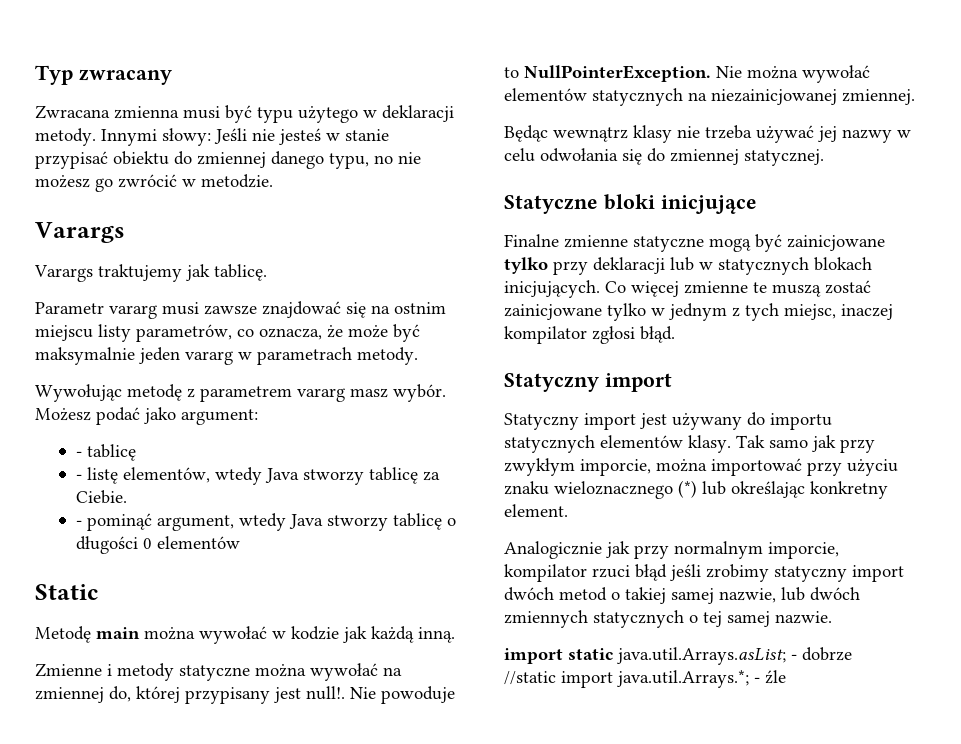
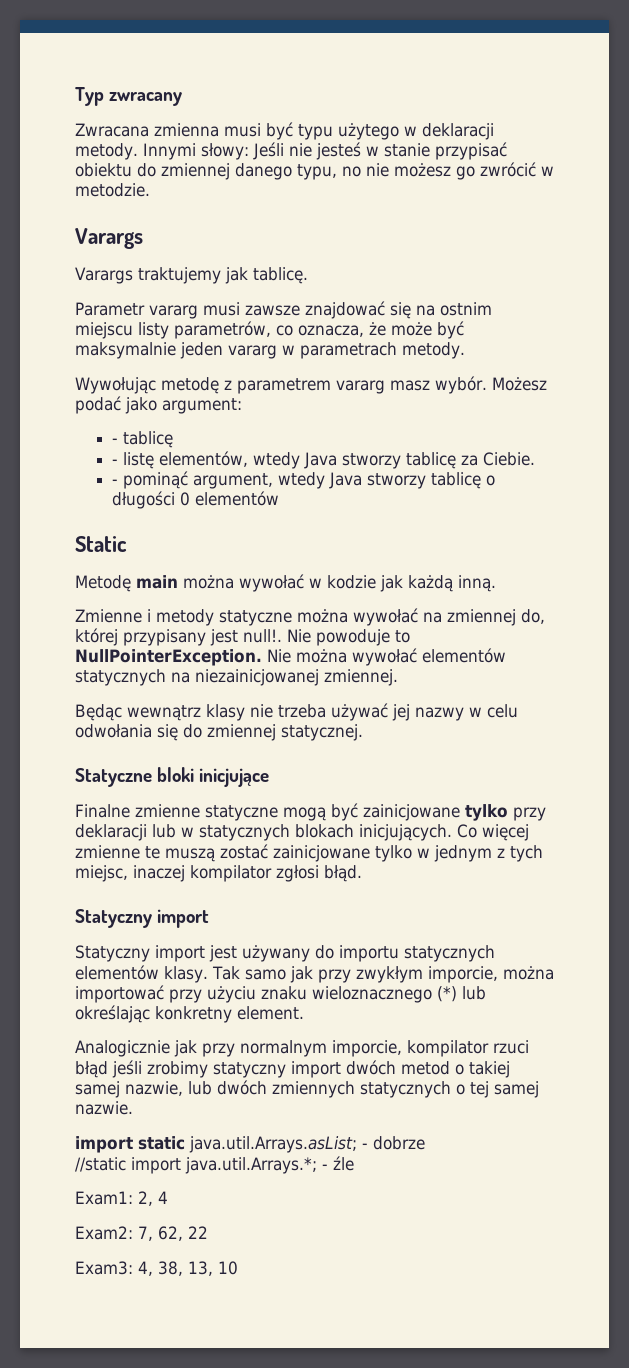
(786, 677) none -> [75,1191,168,1206] [75,1226,208,1241] [75,1261,238,1276] // Exam1: 2, 4 // Exam2: 7, 62, 22 // Exam3: 4, 38, 13, 10

